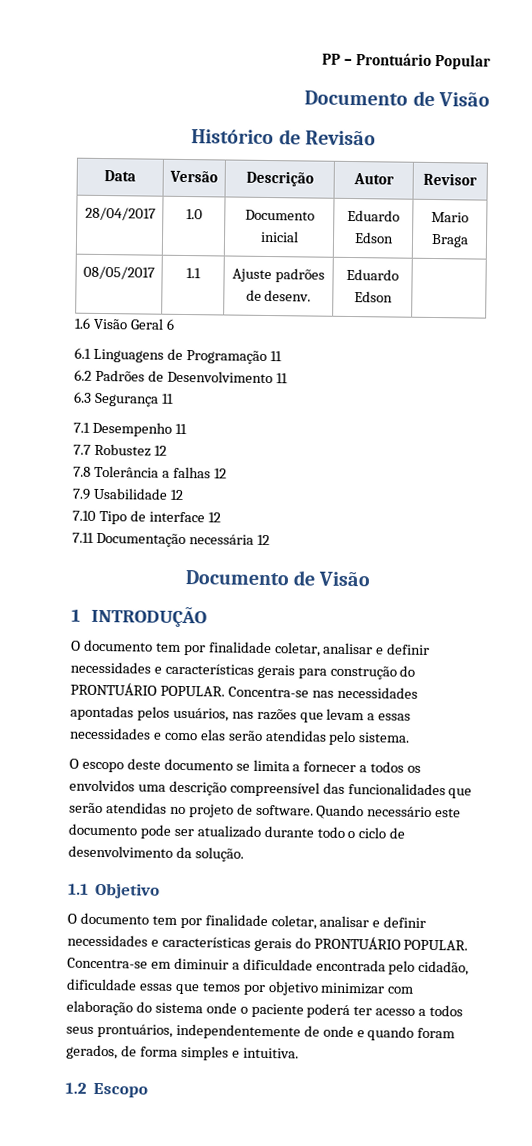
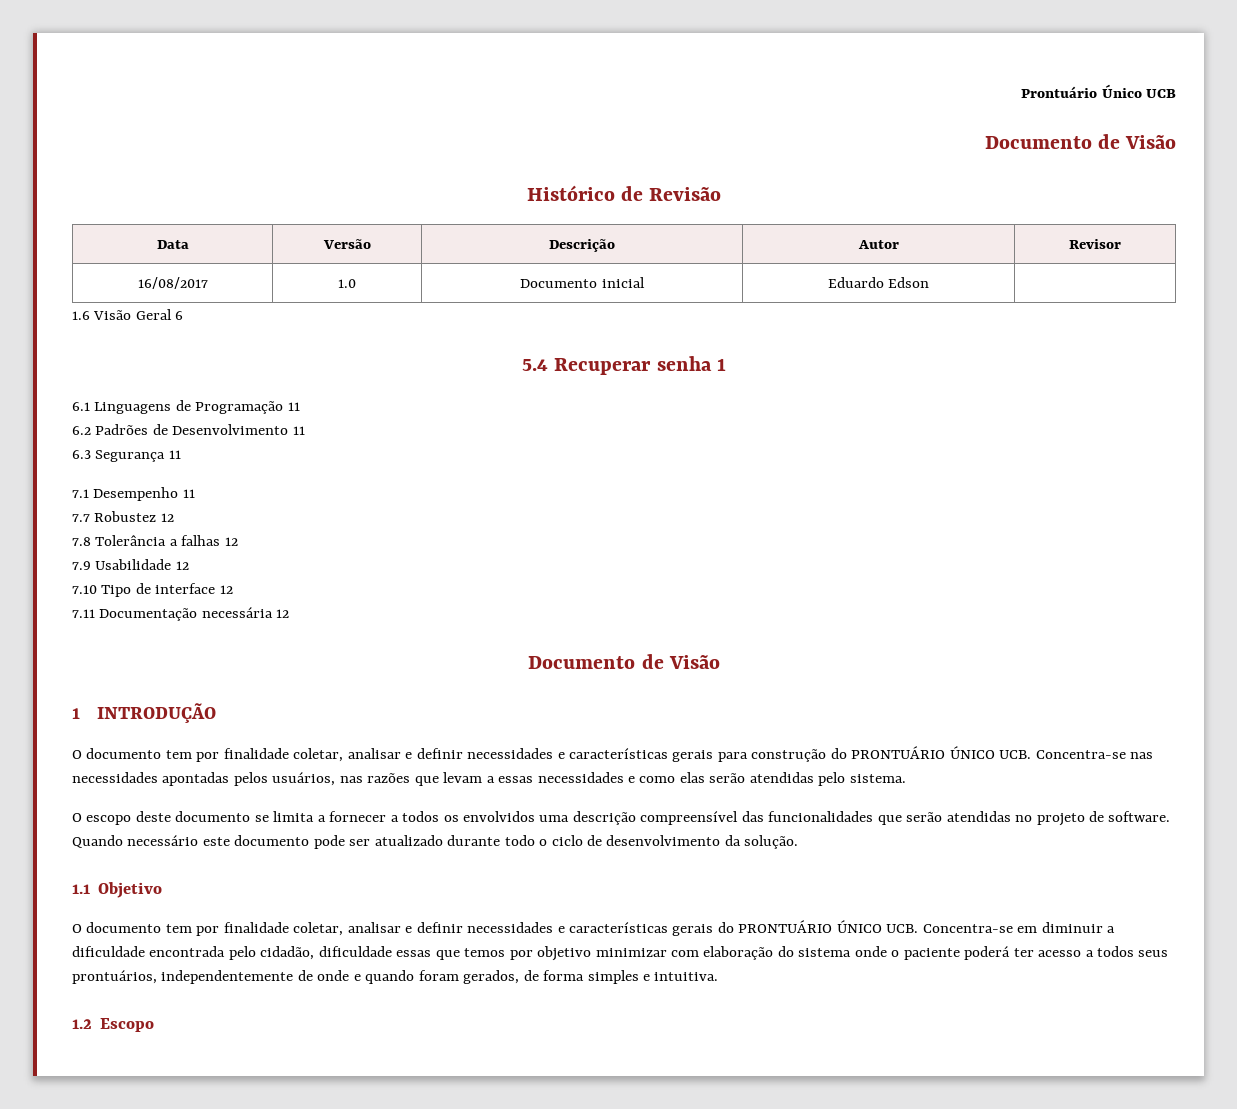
[322,53,492,70] PP – Prontuário Popular -> [1021,84,1176,98] Prontuário Único UCB
[84,206,156,221] 28/04/2017 -> [137,277,208,289] 16/08/2017
[431,211,469,223] [430,233,469,248] [83,265,155,280] [186,268,201,279] [232,268,325,283] [245,289,312,302] [346,268,399,281] [353,291,393,303] | Mario Braga // 08/05/2017 | 1.1 | Ajuste padrões de desenv. | Eduardo Edson -> (930, 282) none
(175, 324) none -> [522,356,726,375] // 5.4 Recuperar senha 1
[159,685,225,697] POPULAR. -> [949,746,1032,759] ÚNICO UCB.
[403,939,469,951] POPULAR. -> [836,920,919,933] ÚNICO UCB.

